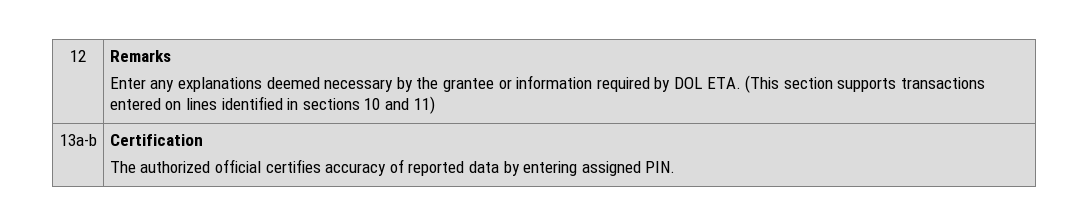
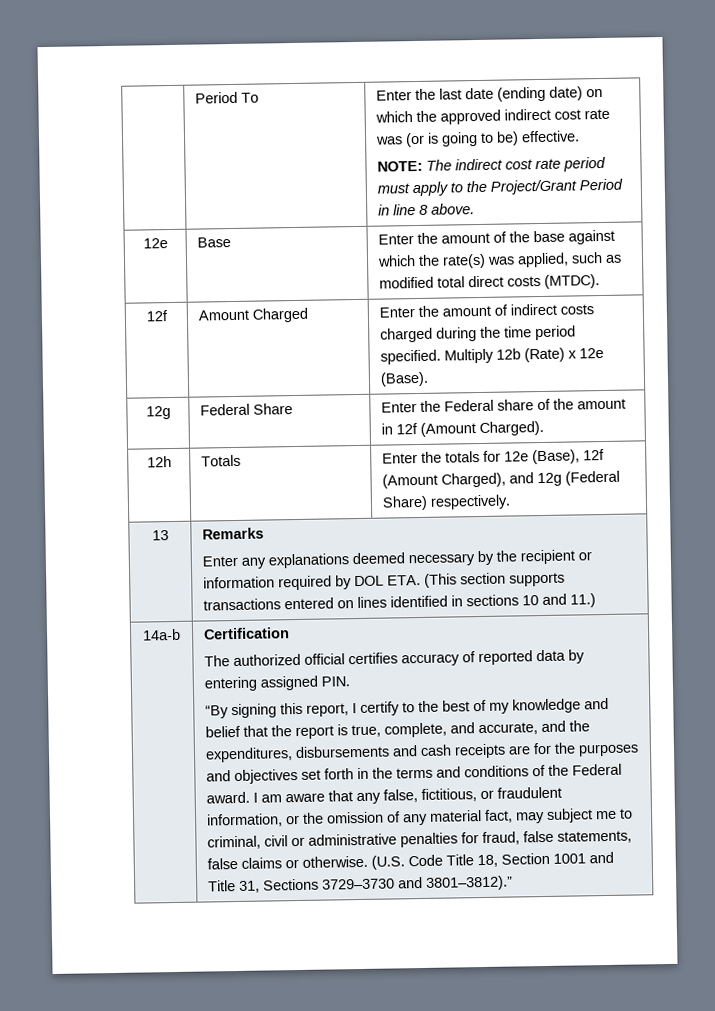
[70,50,86,62] 12 -> [195,91,260,104] [376,86,604,102] [375,108,611,125] [376,130,581,148] [377,156,607,172] [377,178,624,197] [378,203,476,216] [142,238,168,249] [197,237,232,248] [378,229,616,245] [377,251,623,269] [379,274,601,289] [145,310,168,322] [198,307,310,323] [379,303,595,318] [380,325,577,343] [380,347,605,365] [380,371,430,387] [145,406,171,420] [200,403,294,416] [381,398,627,413] [381,420,545,437] [146,456,172,468] [201,454,242,467] [382,448,606,465] [382,470,621,489] [382,494,512,511] [151,530,169,541] | Period To | Enter the last date (ending date) on which the approved indirect cost rate was (or is going to be) effective. // NOTE: The indirect cost rate period must apply to the Project/Grant Period in line 8 above. // 12e | Base | Enter the amount of the base against which the rate(s) was applied, such as modified total direct costs (MTDC). // 12f | Amount Charged | Enter the amount of indirect costs charged during the time period specified. Multiply 12b (Rate) x 12e (Base). // 12g | Federal Share | Enter the Federal share of the amount in 12f (Amount Charged). // 12h | Totals | Enter the totals for 12e (Base), 12f (Amount Charged), and 12g (Federal Share) respectively. // 13
[442,78,494,92] grantee -> [520,549,576,565] recipient
[413,96,435,114] [59,134,97,146] 11) // 13a-b -> [570,593,597,608] [142,628,181,641] 11.) // 14a-b
(676, 167) none -> [205,697,610,719] [205,720,591,740] [205,742,640,763] [206,763,623,785] [206,786,563,805] [206,808,634,828] [207,830,633,850] [207,851,615,870] [208,875,514,893] // “By signing this report, I certify to the best of my knowledge and belief that the report is true, complete, and accurate, and the expenditures, disbursements and cash receipts are for the purposes and objectives set forth in the terms and conditions of the Federal award. I am aware that any false, fictitious, or fraudulent information, or the omission of any material fact, may subject me to criminal, civil or administrative penalties for fraud, false statements, false claims or otherwise. (U.S. Code Title 18, Section 1001 and Title 31, Sections 3729–3730 and 3801–3812).”

